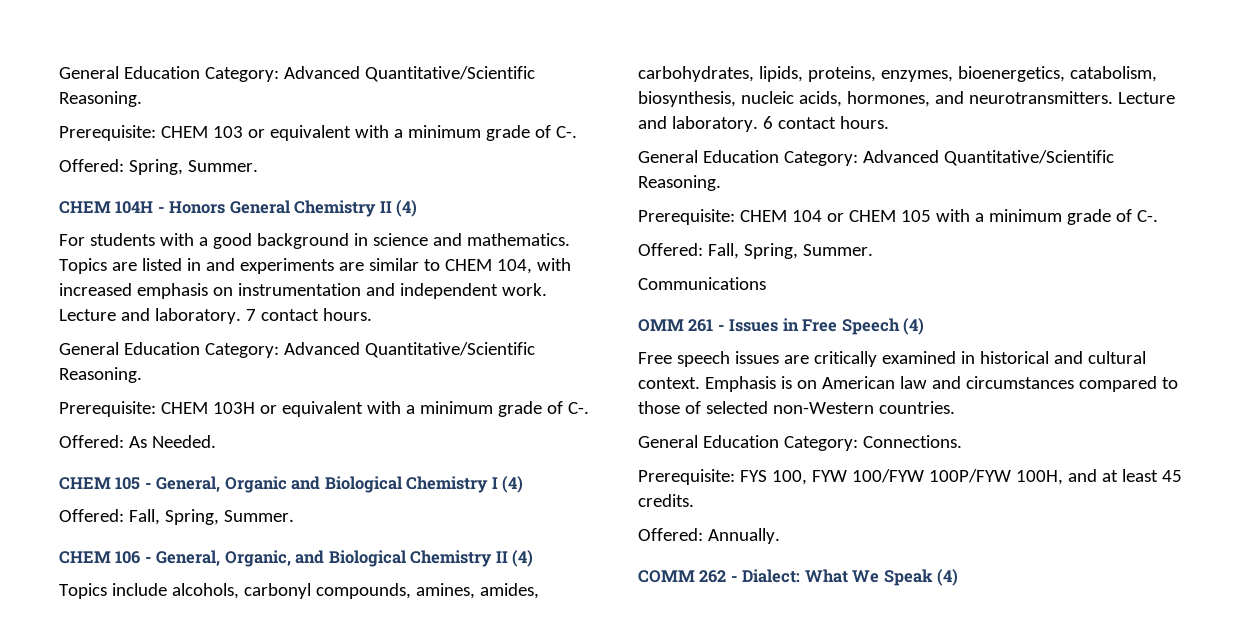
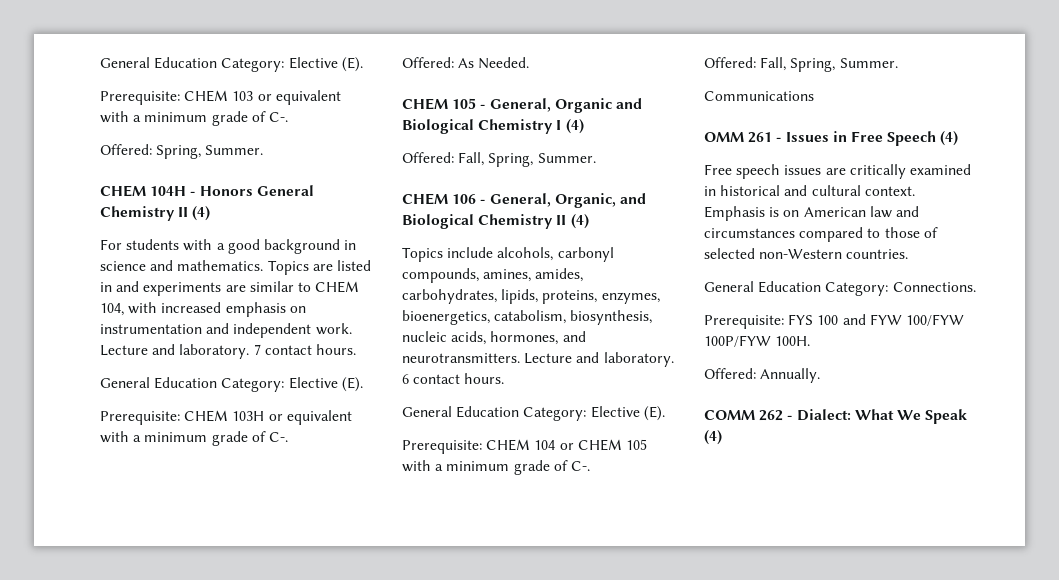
[59,66,535,82] [59,91,142,107] General Education Category: Advanced Quantitative/Scientific Reasoning. -> [100,57,363,72] General Education Category: Elective (E).
[283,342,535,358] [59,367,142,383] Advanced Quantitative/Scientific Reasoning. -> [288,377,363,392] Elective (E).
[862,150,1114,166] [638,175,721,191] Advanced Quantitative/Scientific Reasoning. -> [590,406,665,421] Elective (E).
[771,470,807,485] 100, -> [817,314,866,325] 100 and
[1015,469,1182,485] [638,494,694,507] 100H, and at least 45 credits. -> [775,336,811,346] 100H.

